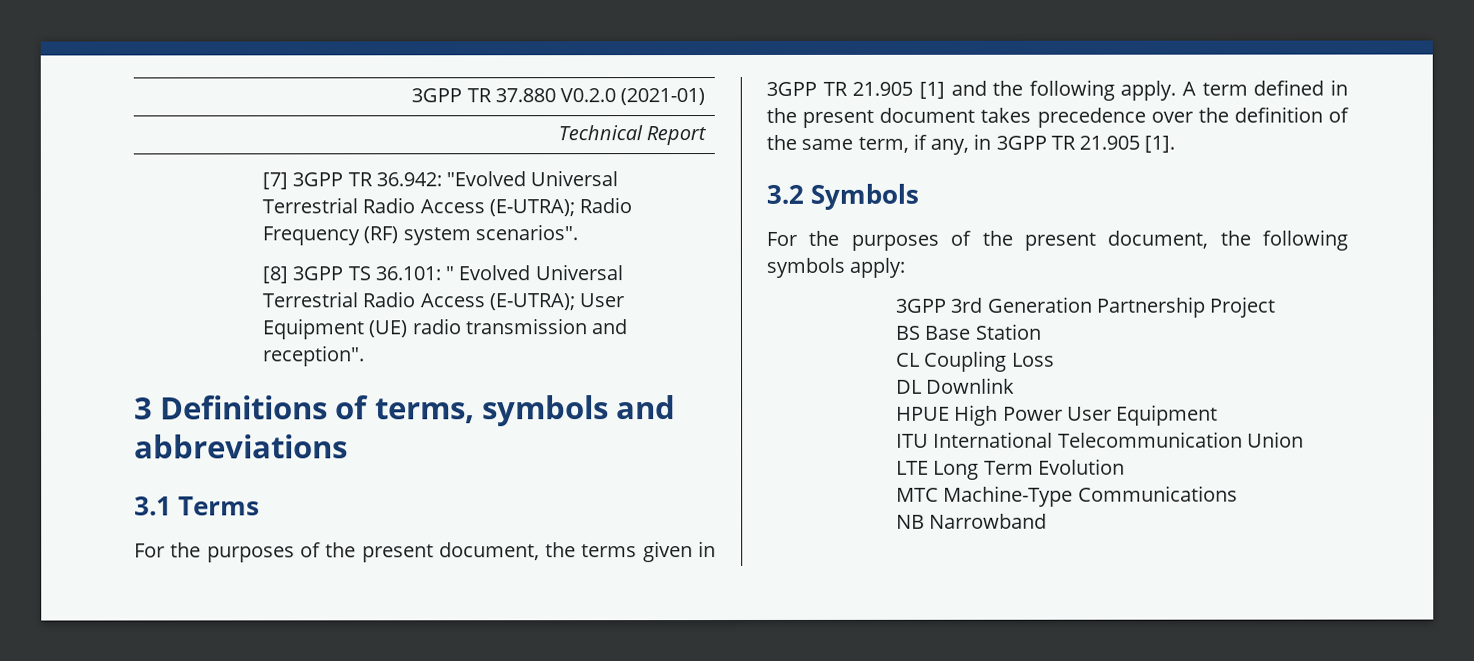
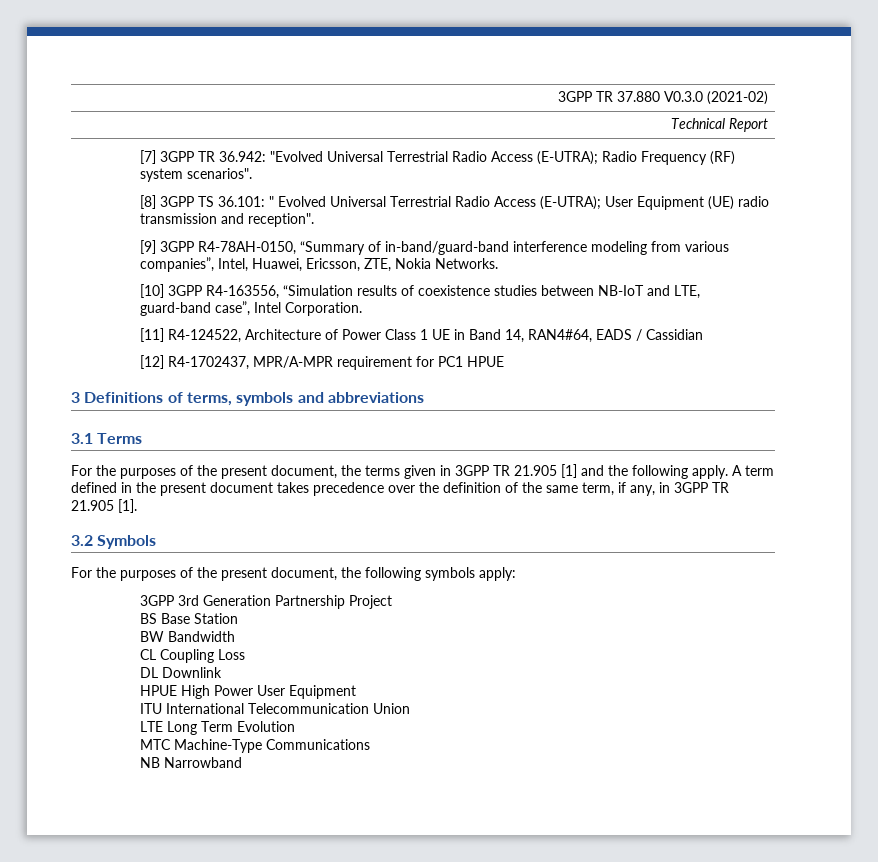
[560,88,706,106] V0.2.0 (2021-01) -> [663,91,768,105] V0.3.0 (2021-02)
(366, 356) none -> [140,240,730,255] [140,257,499,272] [140,284,701,299] [140,301,363,316] [140,328,704,343] [140,355,505,370] // [9] 3GPP R4-78AH-0150, “Summary of in-band/guard-band interference modeling from various companies”, Intel, Huawei, Ericsson, ZTE, Nokia Networks. // [10] 3GPP R4-163556, “Simulation results of coexistence studies between NB-IoT and LTE, guard-band case”, Intel Corporation. // [11] R4-124522, Architecture of Power Class 1 UE in Band 14, RAN4#64, EADS / Cassidian // [12] R4-1702437, MPR/A-MPR requirement for PC1 HPUE
(1042, 331) none -> [140,631,236,642] // BW Bandwidth

